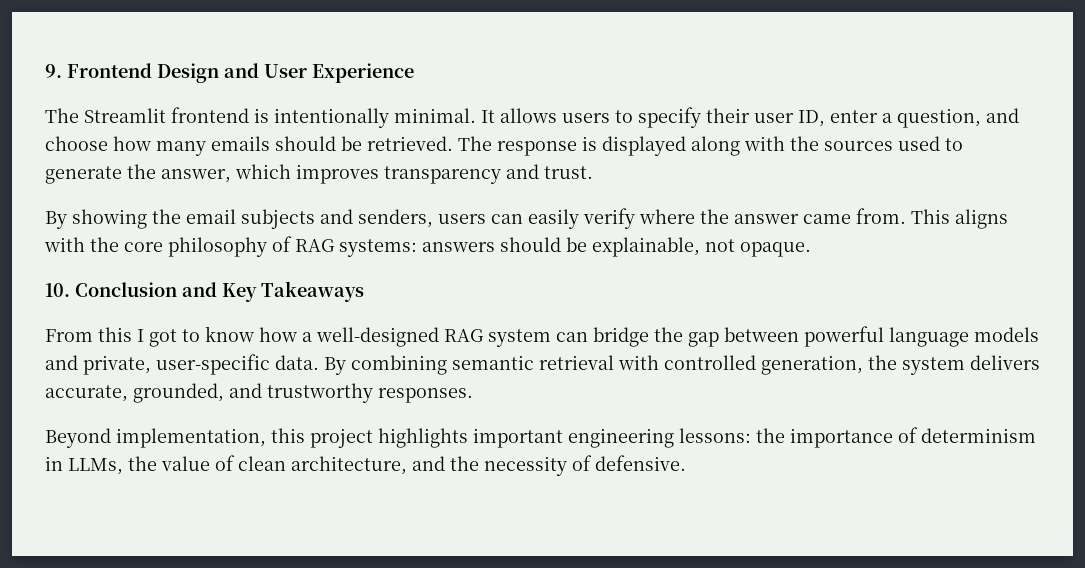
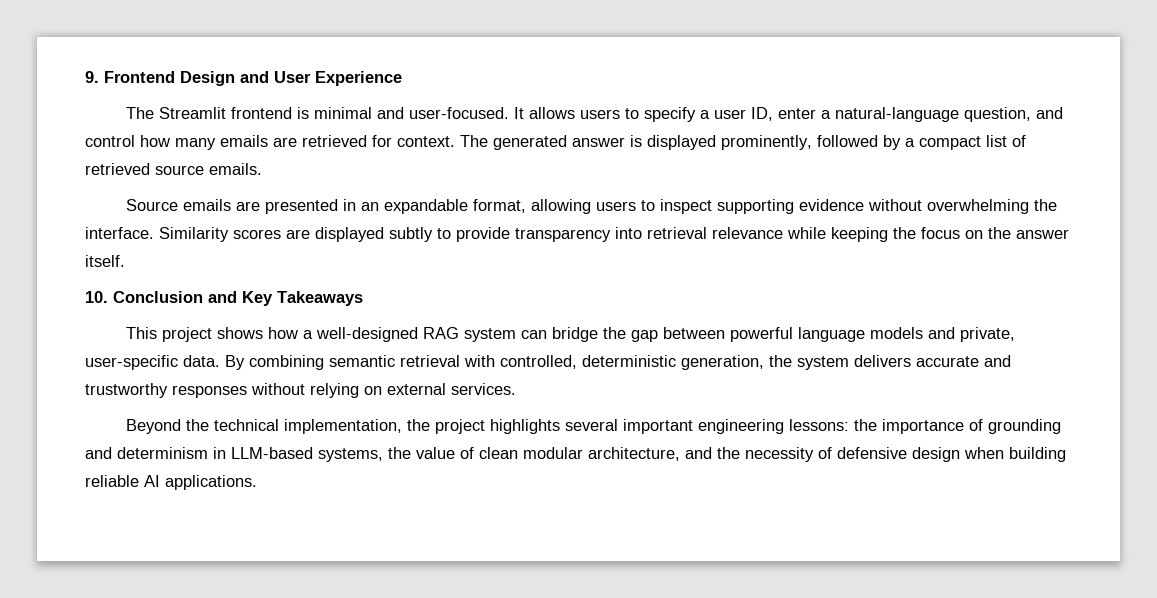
[274,108,476,128] intentionally minimal. -> [313,107,509,119] minimal and user-focused.
[706,108,750,123] their -> [699,110,710,119] a
(892, 118) none -> [834,107,959,122] natural-language
[45,136,108,151] choose -> [85,135,135,147] control
[275,136,963,156] [45,164,593,184] [45,208,1008,229] [44,236,811,257] should be retrieved. The response is displayed along with the sources used to generate the answer, which improves transparency and trust. // By showing the email subjects and senders, users can easily verify where the answer came from. This aligns with the core philosophy of RAG systems: answers should be explainable, not opaque. -> [273,135,1026,150] [85,163,262,175] [125,199,1057,214] [85,227,1069,242] [85,255,125,267] are retrieved for context. The generated answer is displayed prominently, followed by a compact list of retrieved source emails. // Source emails are presented in an expandable format, allowing users to inspect supporting evidence without overwhelming the interface. Similarity scores are displayed subtly to provide transparency into retrieval relevance while keeping the focus on the answer itself.
[45,326,254,347] From this I got to know -> [125,327,263,342] This project shows
[664,355,756,370] controlled -> [500,355,676,369] controlled, deterministic
[45,383,473,403] [45,428,305,448] accurate, grounded, and trustworthy responses. // Beyond implementation, this -> [916,355,1011,367] [85,383,516,398] [125,419,430,434] accurate and trustworthy responses without relying on external services. // Beyond the technical implementation, the
(468, 438) none -> [564,419,618,431] several
[921,428,1036,443] [45,456,123,475] determinism in LLMs, -> [987,419,1061,434] [85,447,383,462] grounding and determinism in LLM-based systems,
(286, 463) none -> [523,447,583,459] modular
[595,455,686,471] defensive. -> [837,447,1066,462] [85,475,257,490] defensive design when building reliable AI applications.

